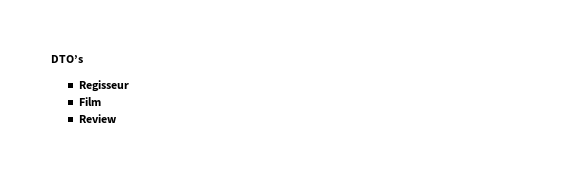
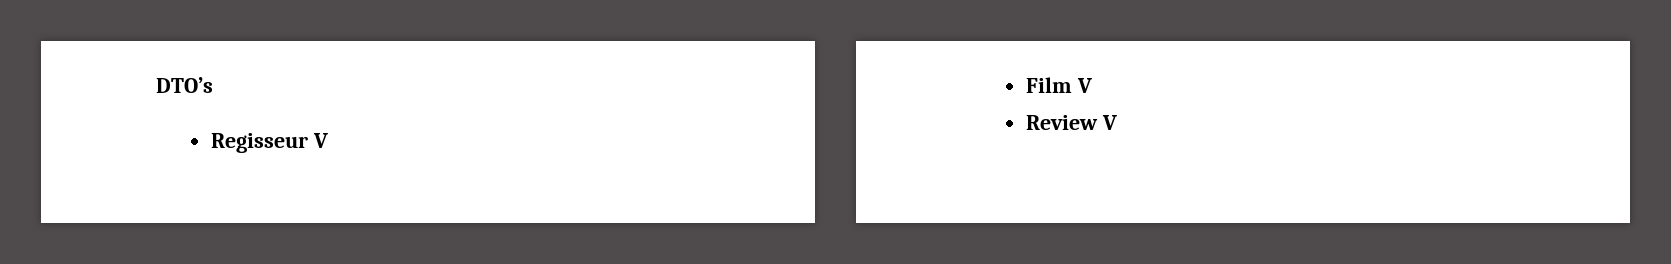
(129, 86) none -> [312,133,328,148] V
(101, 101) none -> [1076,78,1092,93] V
(117, 118) none -> [1101,115,1117,130] V

